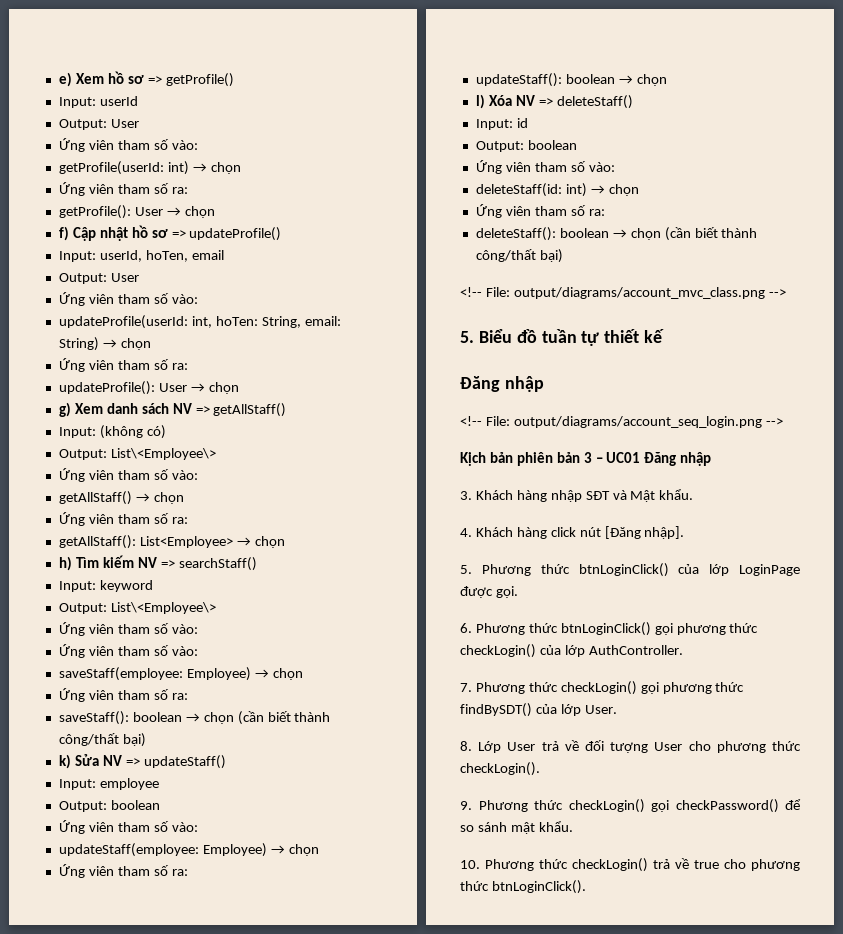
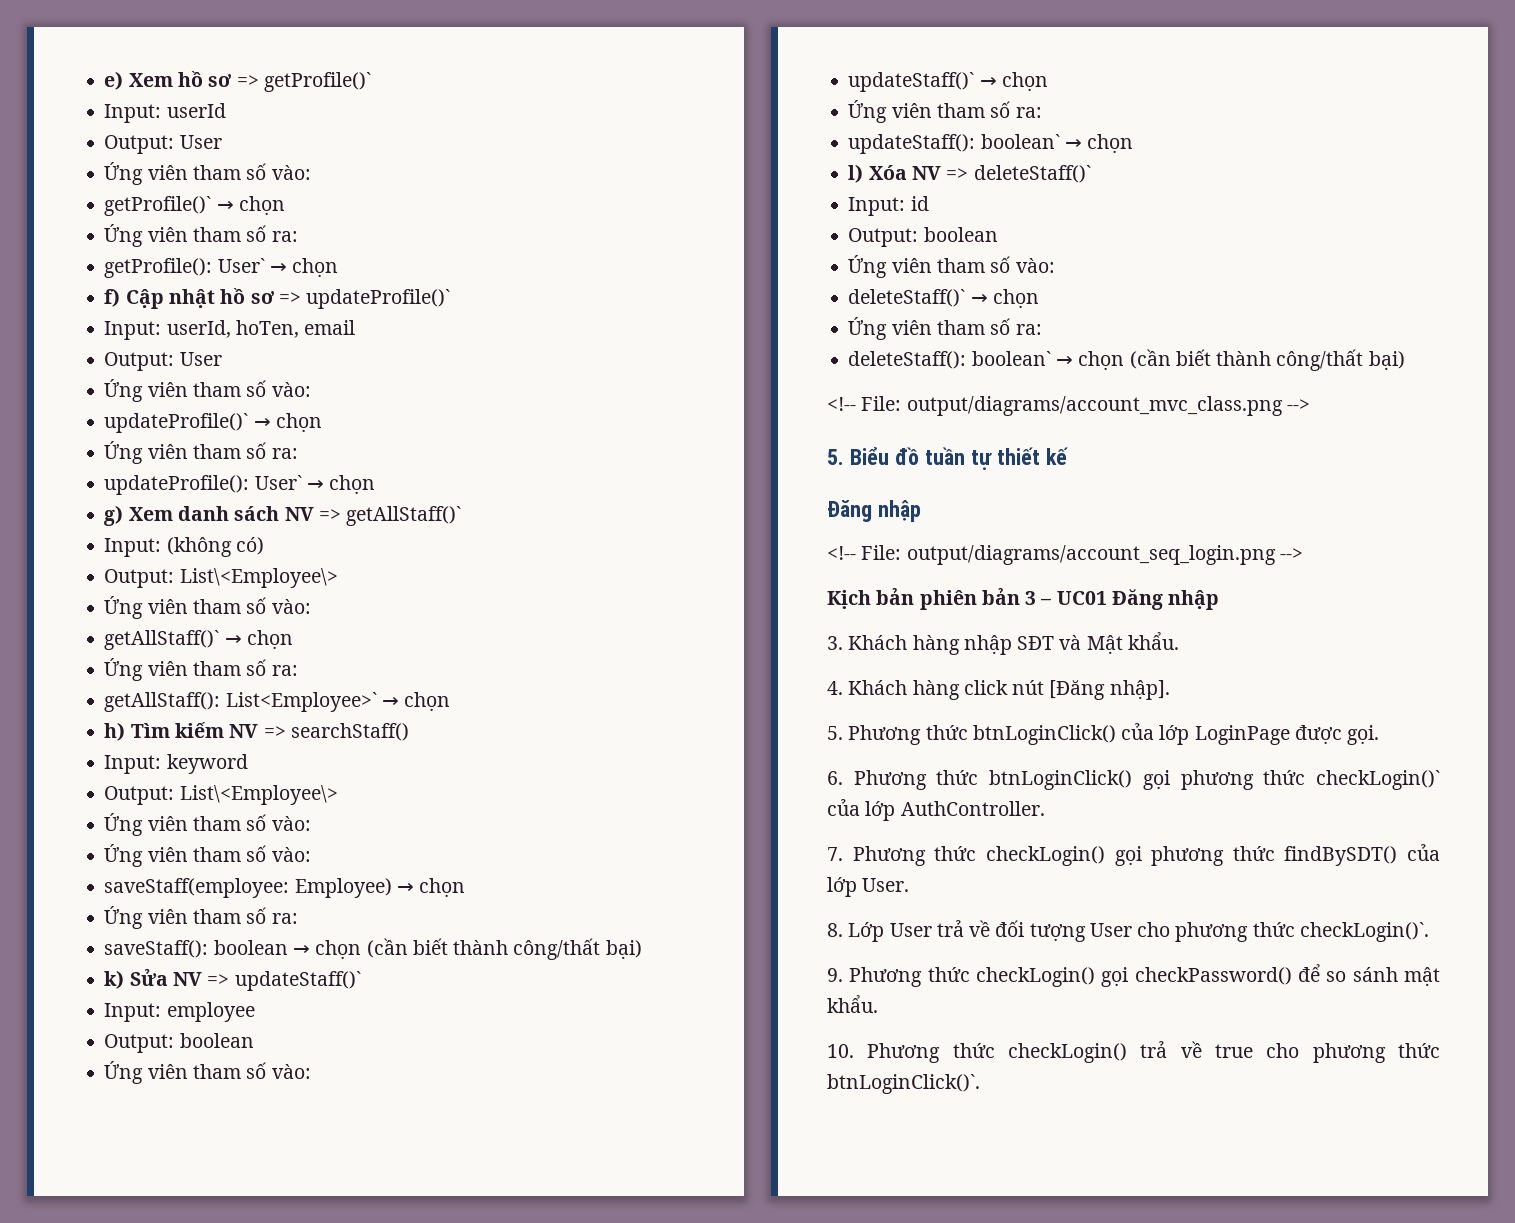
[165,73,234,87] getProfile() -> [263,72,371,92] getProfile()`
[58,161,189,175] getProfile(userId: int) -> [104,196,212,216] getProfile()`
[134,207,163,216] User -> [217,258,265,273] User`
[189,227,282,241] updateProfile() -> [306,289,451,309] updateProfile()`
[58,315,341,329] [58,337,99,351] updateProfile(userId: int, hoTen: String, email: String) -> [104,413,249,433] updateProfile()`
[158,383,187,392] User -> [254,475,302,490] User`
[213,403,287,417] getAllStaff() -> [346,506,462,526] getAllStaff()`
[58,491,132,505] getAllStaff() -> [104,630,220,650] getAllStaff()`
[139,536,233,548] List<Employee> -> [225,692,377,712] List<Employee>`
[143,755,226,769] updateStaff() -> [234,971,361,991] updateStaff()`
[58,843,267,857] updateStaff(employee: Employee) -> [848,72,975,92] updateStaff()`
[565,74,615,84] boolean -> [980,134,1060,149] boolean`
[556,95,633,109] deleteStaff() -> [973,165,1091,183] deleteStaff()`
[475,183,587,197] deleteStaff(id: int) -> [848,289,966,307] deleteStaff()`
[559,228,609,238] boolean -> [971,351,1051,366] boolean`
[460,644,536,658] checkLogin() -> [1316,770,1440,790] checkLogin()`
[460,762,540,776] checkLogin(). -> [1299,922,1429,942] checkLogin()`.
[491,880,586,894] btnLoginClick(). -> [827,1074,980,1094] btnLoginClick()`.

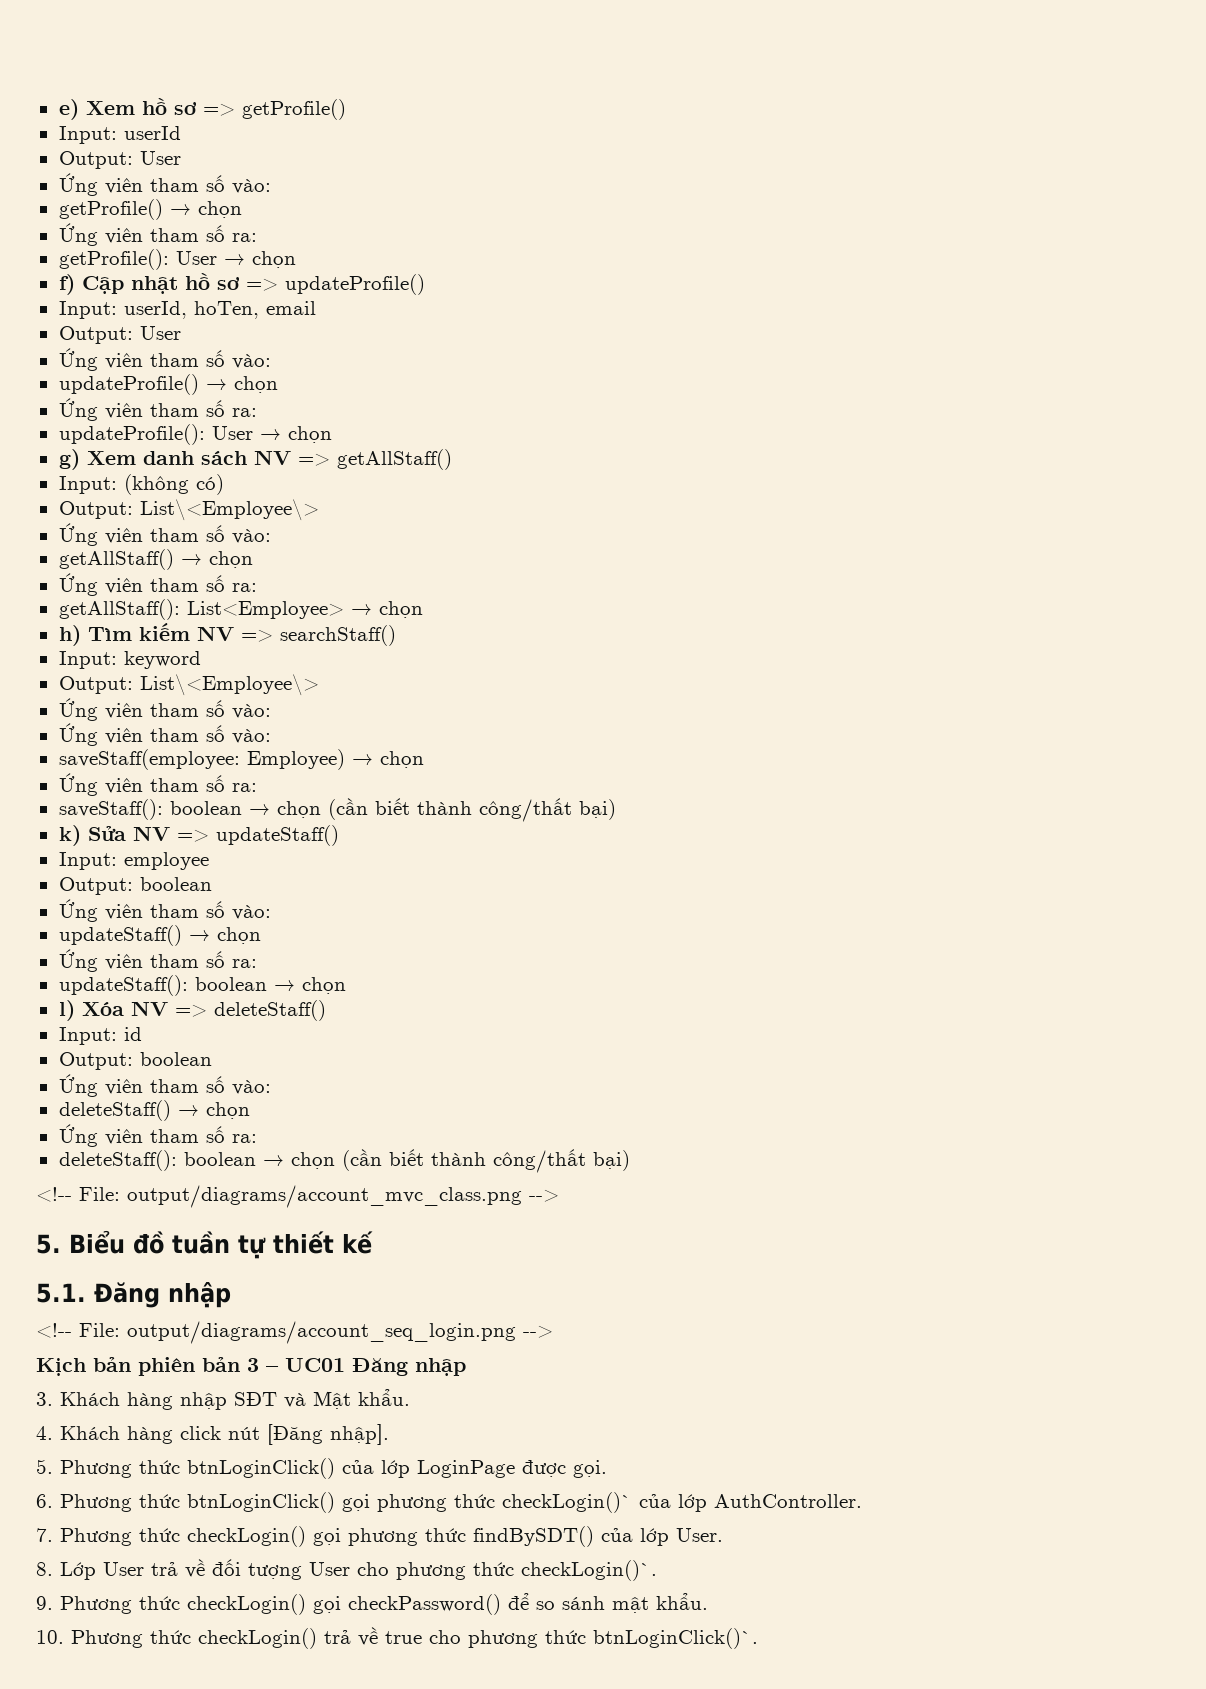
[263,72,371,92] getProfile()` -> [241,99,346,120] getProfile()
[104,196,212,216] getProfile()` -> [58,199,163,220] getProfile()
[217,258,265,273] User` -> [175,251,217,265] User
[306,289,451,309] updateProfile()` -> [284,274,425,295] updateProfile()
[104,413,249,433] updateProfile()` -> [58,374,199,395] updateProfile()
[254,475,302,490] User` -> [211,426,253,440] User
[346,506,462,526] getAllStaff()` -> [336,449,452,470] getAllStaff()
[104,630,220,650] getAllStaff()` -> [58,549,174,570] getAllStaff()
[225,692,377,712] List<Employee>` -> [186,601,344,619] List<Employee>
[234,971,361,991] updateStaff()` -> [215,825,339,846] updateStaff()
[848,72,975,92] updateStaff()` -> [58,925,182,946] updateStaff()
[980,134,1060,149] boolean` -> [194,977,267,991] boolean
[973,165,1091,183] deleteStaff()` -> [213,1000,326,1021] deleteStaff()
[848,289,966,307] deleteStaff()` -> [58,1100,171,1121] deleteStaff()
[971,351,1051,366] boolean` -> [183,1152,256,1166] boolean
(1068, 456) none -> [36,1283,86,1303] 5.1.

